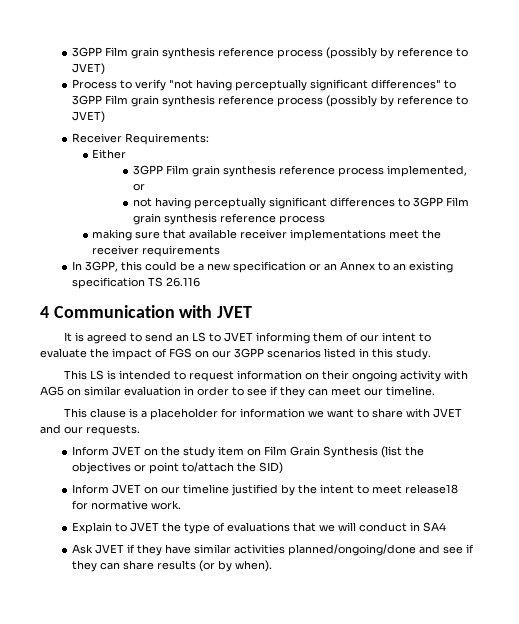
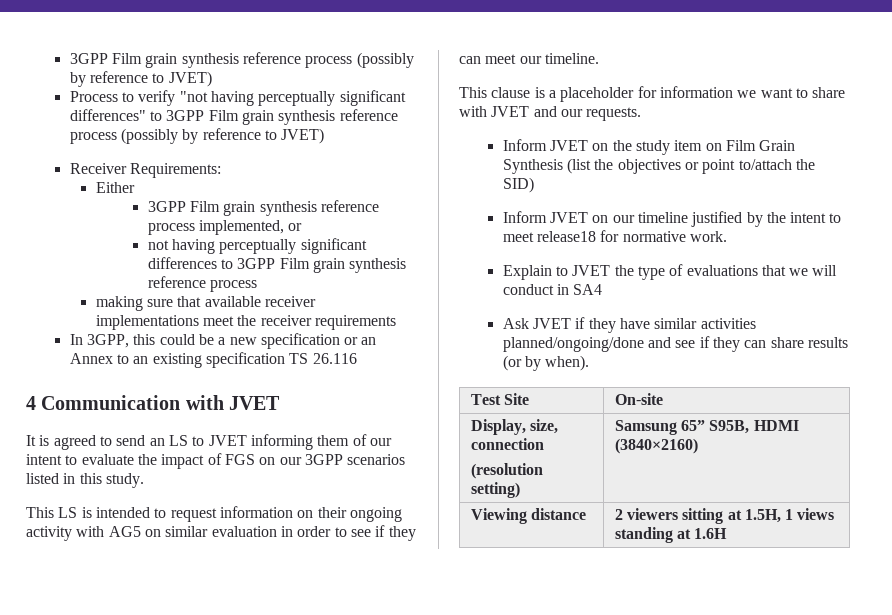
(273, 566) none -> [470,393,529,405] [614,393,663,405] [470,419,558,435] [470,438,544,450] [470,463,543,479] [470,482,520,498] [614,420,799,435] [614,438,698,454] [470,508,586,524] [614,508,835,524] [614,527,728,543] // Test Site | On-site // Display, size, connection // (resolution setting) | Samsung 65” S95B, HDMI (3840×2160) // Viewing distance | 2 viewers sitting at 1.5H, 1 views standing at 1.6H

